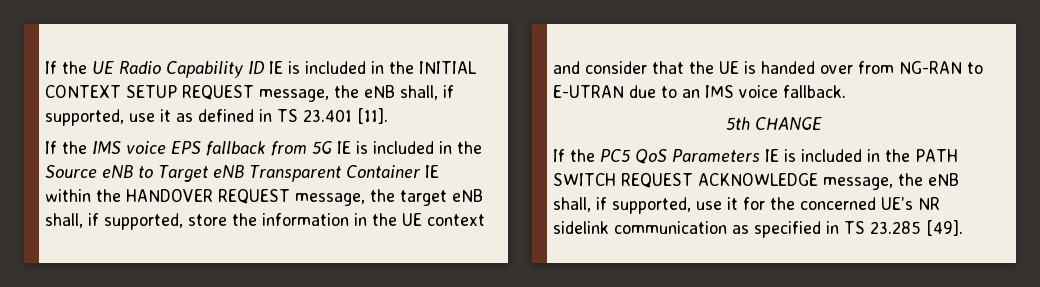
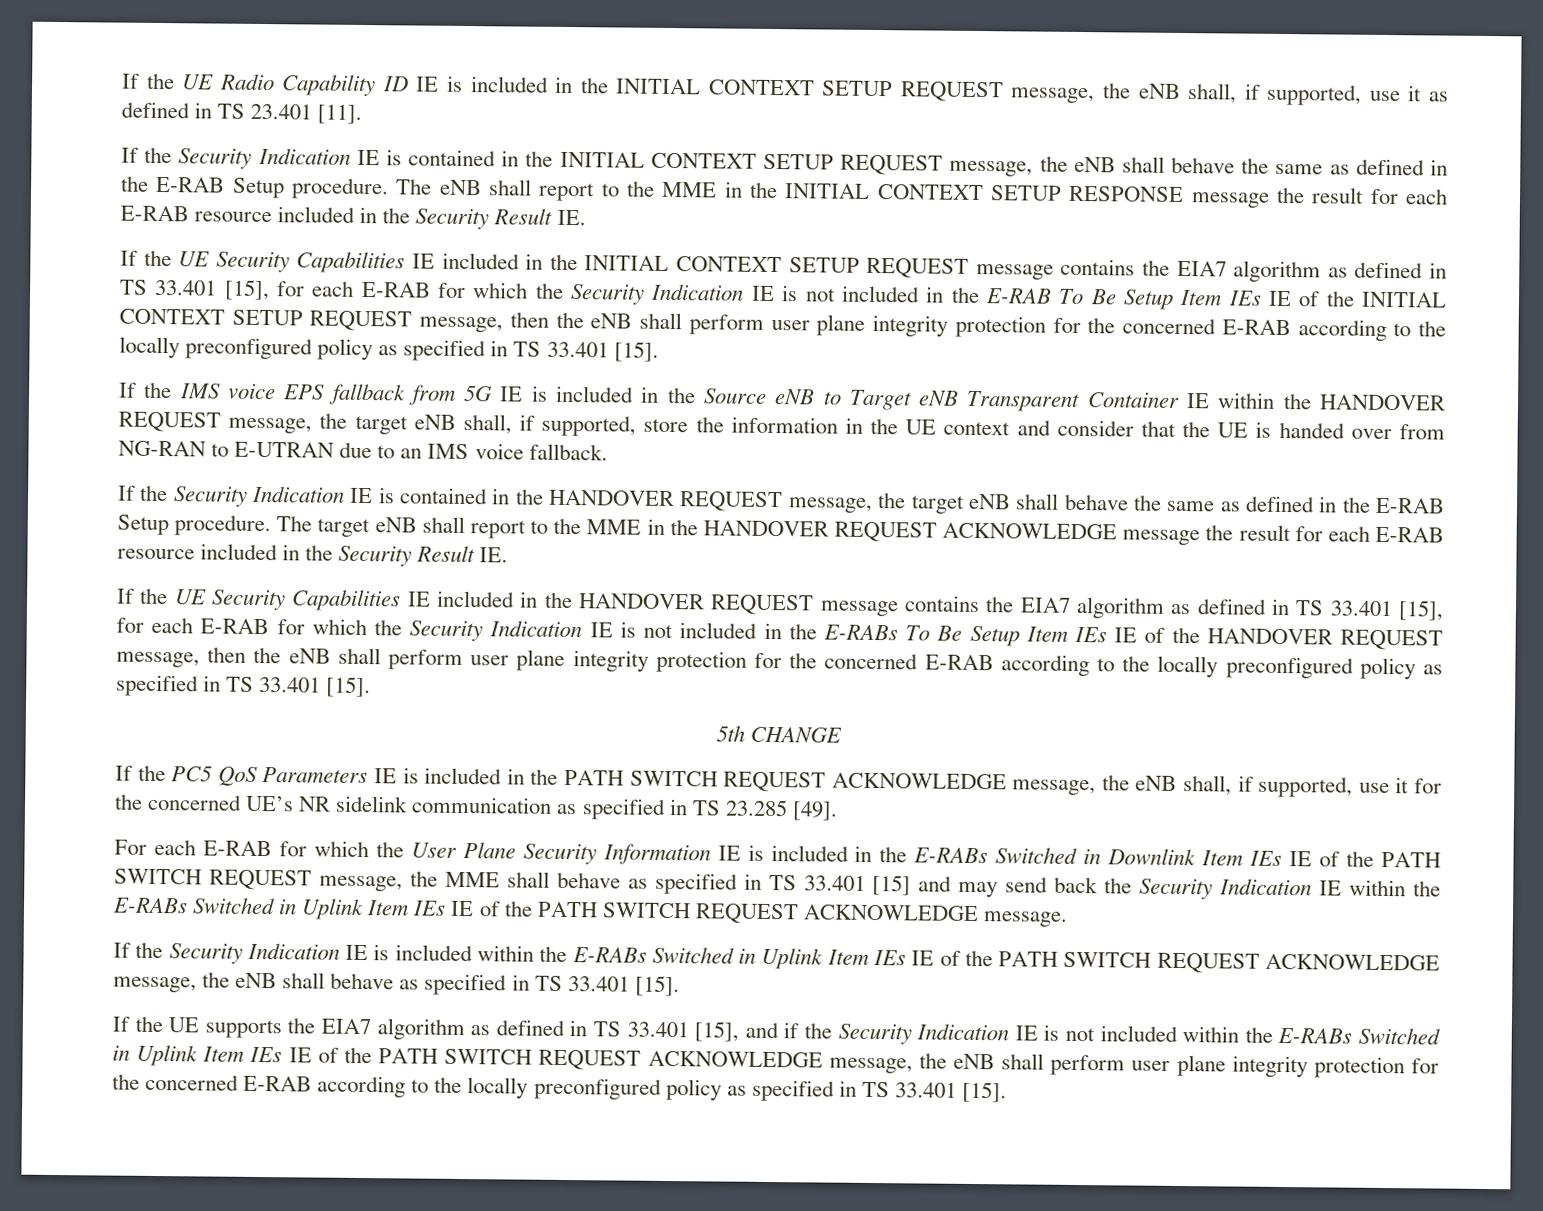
(388, 116) none -> [121,146,1448,177] [121,175,1448,208] [120,205,586,230] [120,249,1447,283] [120,279,1447,310] [119,308,1446,341] [119,336,659,362] // If the Security Indication IE is contained in the INITIAL CONTEXT SETUP REQUEST message, the eNB shall behave the same as defined in the E-RAB Setup procedure. The eNB shall report to the MME in the INITIAL CONTEXT SETUP RESPONSE message the result for each E-RAB resource included in the Security Result IE. // If the UE Security Capabilities IE included in the INITIAL CONTEXT SETUP REQUEST message contains the EIA7 algorithm as defined in TS 33.401 [15], for each E-RAB for which the Security Indication IE is not included in the E-RAB To Be Setup Item IEs IE of the INITIAL CONTEXT SETUP REQUEST message, then the eNB shall perform user plane integrity protection for the concerned E-RAB according to the locally preconfigured policy as specified in TS 33.401 [15].
(846, 91) none -> [117,484,1445,514] [117,514,1445,546] [117,543,509,567] [116,587,1444,621] [116,616,1444,651] [116,646,1444,680] [116,674,372,698] // If the Security Indication IE is contained in the HANDOVER REQUEST message, the target eNB shall behave the same as defined in the E-RAB Setup procedure. The target eNB shall report to the MME in the HANDOVER REQUEST ACKNOWLEDGE message the result for each E-RAB resource included in the Security Result IE. // If the UE Security Capabilities IE included in the HANDOVER REQUEST message contains the EIA7 algorithm as defined in TS 33.401 [15], for each E-RAB for which the Security Indication IE is not included in the E-RABs To Be Setup Item IEs IE of the HANDOVER REQUEST message, then the eNB shall perform user plane integrity protection for the concerned E-RAB according to the locally preconfigured policy as specified in TS 33.401 [15].
(963, 228) none -> [114,838,1441,868] [114,868,1442,900] [112,897,1068,927] [113,941,1441,974] [113,971,680,997] [112,1015,1440,1045] [112,1044,1439,1079] [112,1073,1008,1103] // For each E-RAB for which the User Plane Security Information IE is included in the E-RABs Switched in Downlink Item IEs IE of the PATH SWITCH REQUEST message, the MME shall behave as specified in TS 33.401 [15] and may send back the Security Indication IE within the E-RABs Switched in Uplink Item IEs IE of the PATH SWITCH REQUEST ACKNOWLEDGE message. // If the Security Indication IE is included within the E-RABs Switched in Uplink Item IEs IE of the PATH SWITCH REQUEST ACKNOWLEDGE message, the eNB shall behave as specified in TS 33.401 [15]. // If the UE supports the EIA7 algorithm as defined in TS 33.401 [15], and if the Security Indication IE is not included within the E-RABs Switched in Uplink Item IEs IE of the PATH SWITCH REQUEST ACKNOWLEDGE message, the eNB shall perform user plane integrity protection for the concerned E-RAB according to the locally preconfigured policy as specified in TS 33.401 [15].

